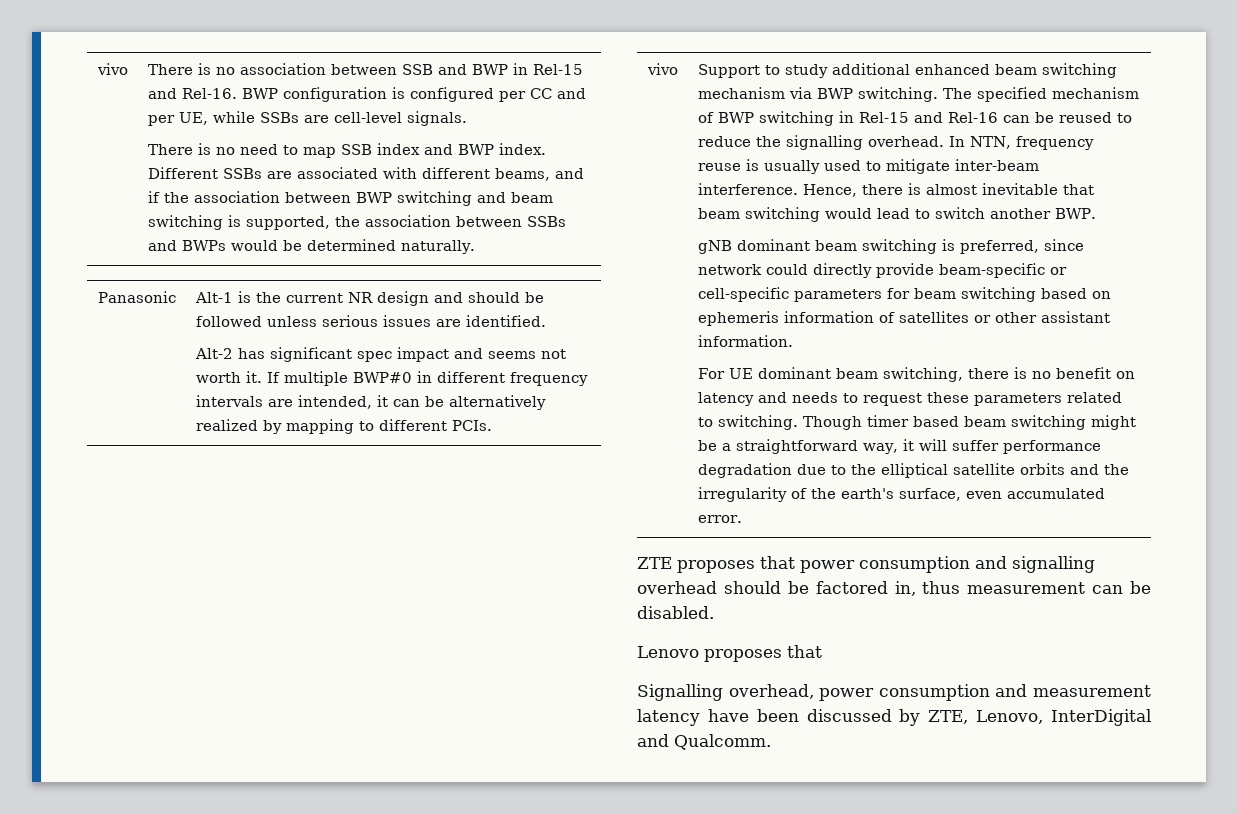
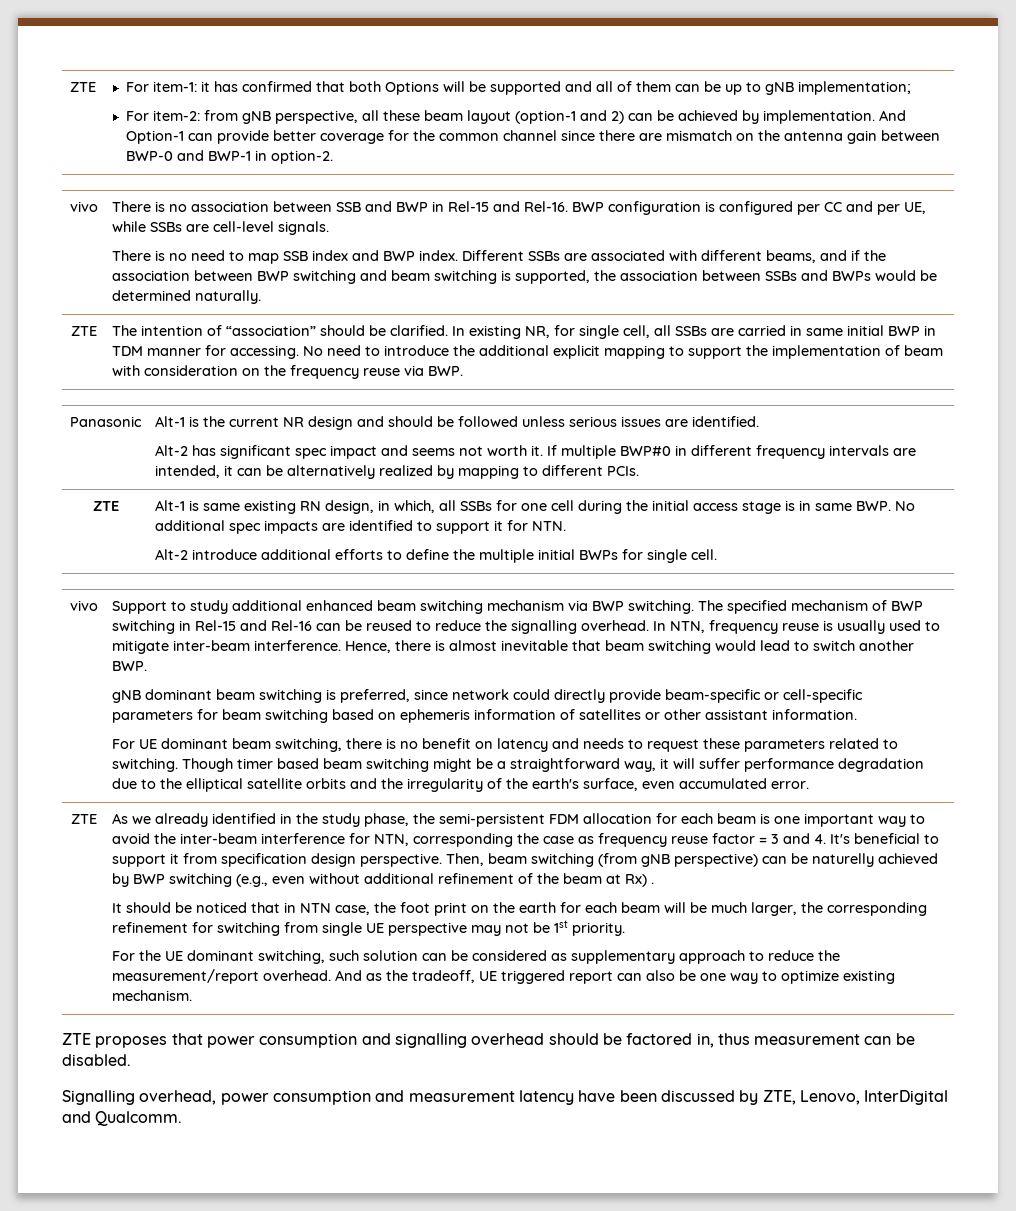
(97, 69) none -> [70,82,96,92] [126,81,912,95] [126,110,907,124] [126,130,941,144] [126,150,334,164] ZTE | For item-1: it has confirmed that both Options will be supported and all of them can be up to gNB implementation; // For item-2: from gNB perspective, all these beam layout (option-1 and 2) can be achieved by implementation. And Option-1 can provide better coverage for the common channel since there are mismatch on the antenna gain between BWP-0 and BWP-1 in option-2. //
(476, 247) none -> [71,326,97,336] [112,325,937,339] [112,345,944,359] [112,365,464,379] // ZTE | The intention of “association” should be clarified. In existing NR, for single cell, all SSBs are carried in same initial BWP in TDM manner for accessing. No need to introduce the additional explicit mapping to support the implementation of beam with consideration on the frequency reuse via BWP.
(493, 425) none -> [92,501,119,511] [155,500,916,514] [155,520,567,534] [155,549,718,563] // ZTE | Alt-1 is same existing RN design, in which, all SSBs for one cell during the initial access stage is in same BWP. No additional spec impacts are identified to support it for NTN. // Alt-2 introduce additional efforts to define the multiple initial BWPs for single cell.
(743, 519) none -> [71,814,97,824] [112,813,926,827] [112,833,940,847] [112,853,939,867] [112,873,655,887] [112,902,928,916] [112,920,626,936] [112,950,841,964] [112,969,896,984] [112,990,193,1001] // ZTE | As we already identified in the study phase, the semi-persistent FDM allocation for each beam is one important way to avoid the inter-beam interference for NTN, corresponding the case as frequency reuse factor = 3 and 4. It's beneficial to support it from specification design perspective. Then, beam switching (from gNB perspective) can be naturelly achieved by BWP switching (e.g., even without additional refinement of the beam at Rx) . // It should be noticed that in NTN case, the foot print on the earth for each beam will be much larger, the corresponding refinement for switching from single UE perspective may not be 1st priority. // For the UE dominant switching, such solution can be considered as supplementary approach to reduce the measurement/report overhead. And as the tradeoff, UE triggered report can also be one way to optimize existing mechanism.
[637,645,822,662] // Lenovo proposes that -> (131, 1060) none

